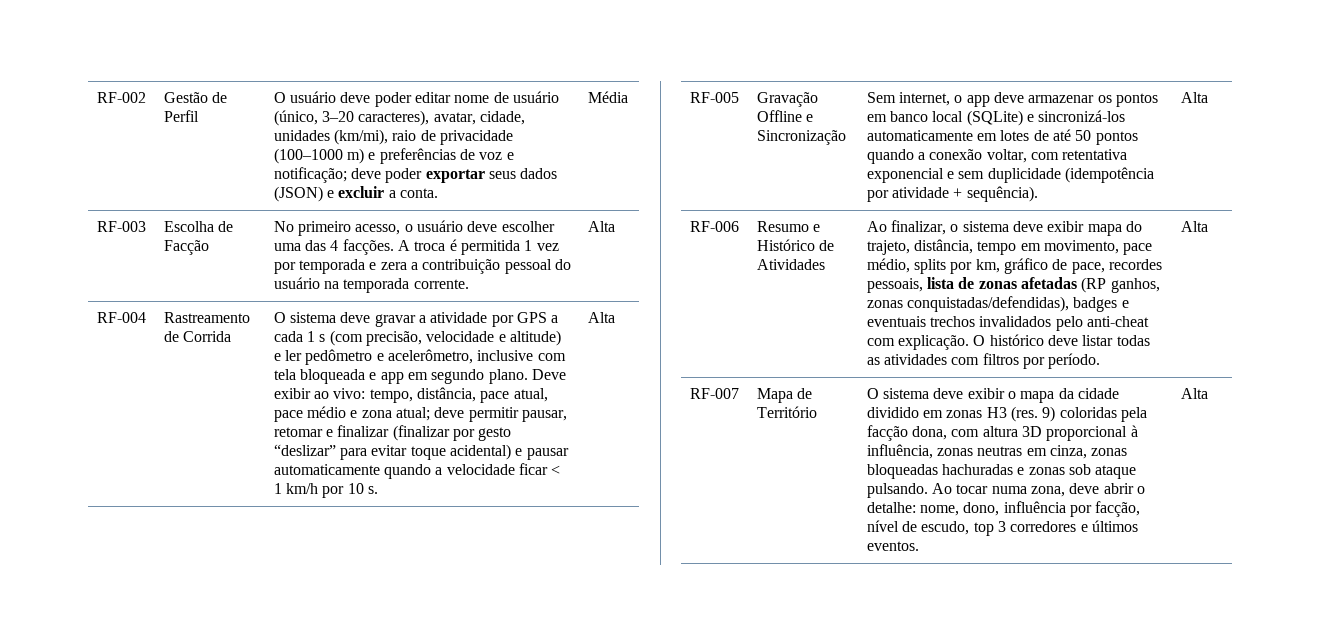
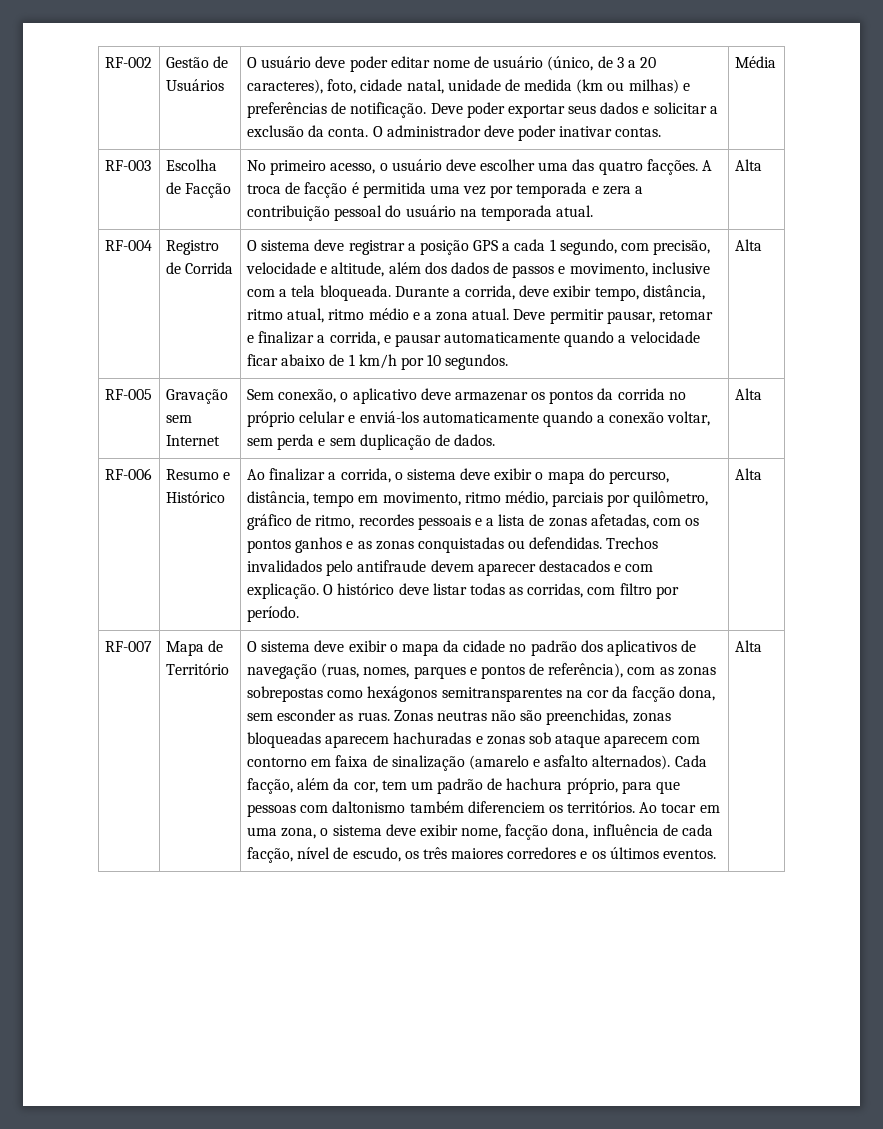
[163,110,199,122] Perfil -> [165,79,224,91] Usuários
[322,110,526,126] [273,129,514,145] [273,148,514,164] [273,167,558,183] [273,186,439,202] 3–20 caracteres), avatar, cidade, unidades (km/mi), raio de privacidade (100–1000 m) e preferências de voz e notificação; deve poder exportar seus dados (JSON) e excluir a conta. -> [597,56,657,68] [246,79,690,94] [246,102,718,118] [246,125,662,141] de 3 a 20 caracteres), foto, cidade natal, unidade de medida (km ou milhas) e preferências de notificação. Deve poder exportar seus dados e solicitar a exclusão da conta. O administrador deve poder inativar contas.
[330,240,339,251] 4 -> [598,161,643,175] quatro
(446, 246) none -> [285,182,348,198] de facção
[524,240,533,251] 1 -> [429,185,460,194] uma
[413,279,469,289] corrente. -> [556,205,594,217] atual.
[163,312,250,323] Rastreamento -> [165,240,219,255] Registro
[374,312,514,327] gravar a atividade por -> [348,240,469,255] registrar a posição
[319,330,363,346] s (com -> [559,239,649,255] segundo, com
[510,330,562,346] [273,349,566,365] [273,369,567,384] [273,387,548,403] [273,406,465,422] altitude) e ler pedômetro e acelerômetro, inclusive com tela bloqueada e app em segundo plano. Deve exibir ao vivo: tempo, distância, pace atual, pace médio e zona atual; deve -> [331,262,710,278] [246,285,705,301] [246,308,546,323] altitude, além dos dados de passos e movimento, inclusive com a tela bloqueada. Durante a corrida, deve exibir tempo, distância, ritmo atual, ritmo médio e a zona atual. Deve
[392,425,512,441] [273,444,512,460] (finalizar por gesto “deslizar” para evitar toque acidental) -> [317,331,380,346] a corrida,
[551,465,561,475] < -> [281,354,345,366] abaixo de
[368,486,379,494] s. -> [445,354,509,370] segundos.
[756,110,814,122] [756,130,846,145] [866,92,1159,107] [866,110,1126,126] [866,129,1138,145] [866,149,1128,164] [866,167,1155,183] [866,186,1038,202] Offline e Sincronização | Sem internet, o app deve armazenar os pontos em banco local (SQLite) e sincronizá-los automaticamente em lotes de até 50 pontos quando a conexão voltar, com retentativa exponencial e sem duplicidade (idempotência por atividade + sequência). -> [165,415,192,423] [165,435,220,446] [246,388,686,404] [246,411,711,427] [246,434,496,450] sem Internet | Sem conexão, o aplicativo deve armazenar os pontos da corrida no próprio celular e enviá-los automaticamente quando a conexão voltar, sem perda e sem duplicação de dados.
[819,240,835,251] [756,259,825,270] [866,220,1085,235] de Atividades | Ao finalizar, o sistema deve exibir -> [246,468,544,483] | Ao finalizar a corrida, o sistema deve exibir o
[866,240,910,255] trajeto, -> [608,471,669,484] percurso,
[1123,243,1153,255] [866,258,1163,274] [866,277,1160,293] [866,296,1129,312] [866,316,1150,331] pace médio, splits por km, gráfico de pace, recordes pessoais, lista de zonas afetadas (RP ganhos, zonas conquistadas/defendidas), badges e eventuais trechos invalidados pelo anti-cheat -> [464,491,709,507] [246,514,700,530] [246,537,659,553] [246,560,622,576] ritmo médio, parciais por quilômetro, gráfico de ritmo, recordes pessoais e a lista de zonas afetadas, com os pontos ganhos e as zonas conquistadas ou defendidas. Trechos invalidados pelo antifraude devem aparecer destacados e
[884,353,1019,365] atividades com filtros -> [527,583,652,598] corridas, com filtro
[866,406,1148,422] [866,425,1138,441] [866,444,1088,459] dividido em zonas H3 (res. 9) coloridas pela facção dona, com altura 3D proporcional à influência, zonas neutras em cinza, -> [509,640,697,656] [246,663,716,679] [246,686,716,702] [246,709,629,725] no padrão dos aplicativos de navegação (ruas, nomes, parques e pontos de referência), com as zonas sobrepostas como hexágonos semitransparentes na cor da facção dona, sem esconder as ruas. Zonas neutras não são preenchidas,
(938, 471) none -> [325,735,390,748] aparecem
[866,483,1146,498] [866,501,1093,517] pulsando. Ao tocar numa zona, deve abrir o detalhe: nome, dono, influência por -> [604,735,701,748] [246,755,707,771] [246,778,680,794] [246,801,720,817] [246,824,713,840] aparecem com contorno em faixa de sinalização (amarelo e asfalto alternados). Cada facção, além da cor, tem um padrão de hachura próprio, para que pessoas com daltonismo também diferenciem os territórios. Ao tocar em uma zona, o sistema deve exibir nome, facção dona, influência de cada
[973,521,1007,536] top 3 -> [404,847,504,859] os três maiores
(1088, 528) none -> [591,851,606,859] os

